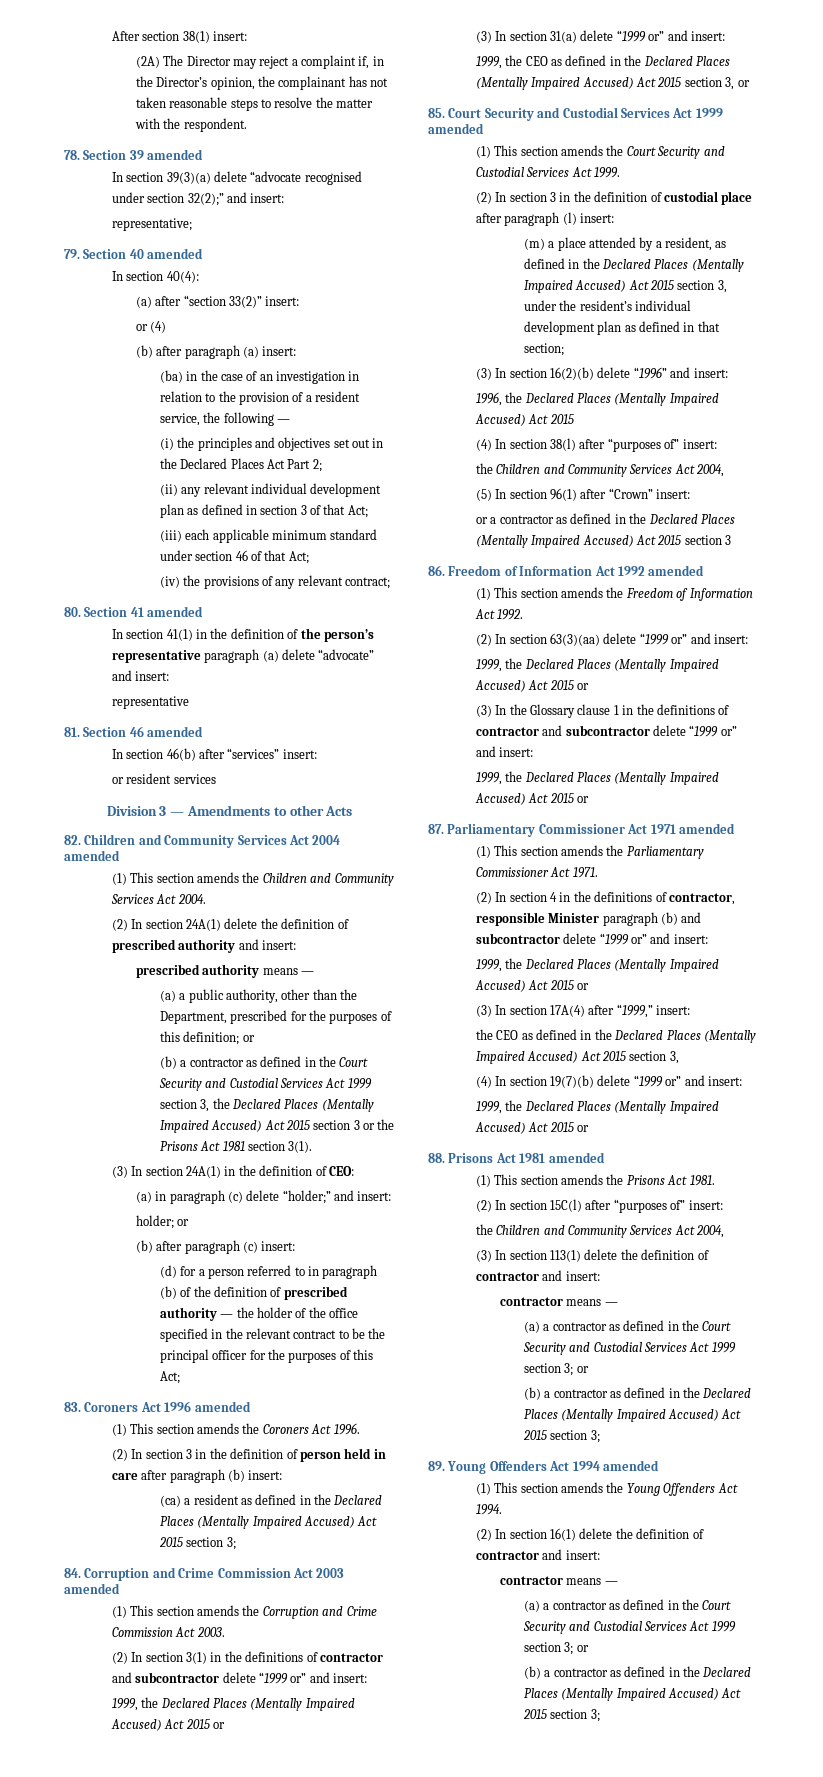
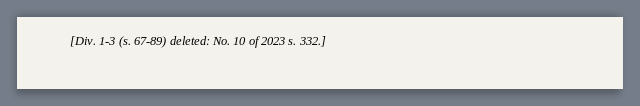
[111,31,248,43] [135,55,384,69] [135,76,389,90] [135,97,374,111] [134,118,247,132] [64,149,204,160] [111,171,362,185] [111,192,285,206] [111,218,192,231] [64,248,204,259] [111,271,199,283] [135,295,300,308] [135,321,167,333] [135,345,297,359] [159,370,360,384] [159,391,361,405] [159,412,290,426] [159,437,384,451] [159,458,322,472] [159,483,382,497] [159,504,368,518] [159,529,378,543] [159,550,309,564] [159,575,391,589] [64,606,204,617] [111,628,374,642] [111,649,375,663] [111,670,170,681] [111,696,189,709] [64,726,204,737] [111,748,317,761] [111,773,216,784] [106,805,353,816] [64,834,341,848] [64,850,120,861] [111,872,394,886] [110,894,206,904] [111,918,349,931] [111,939,297,953] [135,964,314,978] [159,989,358,1003] [159,1010,392,1024] [159,1031,255,1045] [159,1056,369,1069] [158,1078,372,1091] [159,1098,374,1112] [159,1119,395,1133] [159,1141,313,1153] [111,1165,354,1178] [135,1190,392,1204] [135,1215,190,1229] [135,1240,296,1254] [159,1265,378,1279] [159,1286,348,1300] [159,1307,359,1321] [159,1328,386,1342] [159,1349,374,1363] [159,1371,180,1384] [64,1401,251,1412] [111,1423,360,1436] [111,1448,386,1462] [111,1469,283,1483] [159,1494,383,1507] [159,1516,378,1529] [158,1537,236,1550] [64,1567,345,1581] [64,1583,120,1594] [111,1605,377,1619] [111,1627,225,1637] [111,1651,383,1664] [111,1672,368,1684] [111,1697,355,1711] [110,1719,226,1731] [475,30,725,43] [475,55,730,69] [475,77,750,90] [428,107,723,121] [428,123,484,134] [475,145,725,159] [475,167,621,178] [475,191,753,205] [475,212,615,226] [523,237,727,251] [523,258,744,272] [523,280,727,293] [523,300,691,311] [523,321,720,335] [523,343,564,356] [475,367,728,380] [475,392,719,406] [474,414,574,426] [475,438,717,452] [475,463,725,477] [475,488,691,501] [475,513,735,524] [475,535,732,548] [428,565,705,576] [475,587,753,601] [474,609,524,620] [475,633,748,646] [475,658,719,672] [474,680,590,692] [475,704,730,718] [475,725,737,737] [475,746,534,757] [475,771,719,785] [474,793,590,805] [428,823,735,837] [475,845,704,859] [475,867,598,878] [475,891,735,905] [475,912,702,926] [475,933,708,945] [475,958,719,972] [474,980,590,992] [475,1004,691,1018] [475,1029,756,1043] [475,1051,679,1064] [475,1075,742,1088] [475,1100,719,1114] [474,1122,590,1134] [428,1152,605,1163] [475,1174,715,1187] [475,1199,723,1213] [475,1224,725,1238] [475,1249,709,1262] [475,1270,600,1281] [499,1297,618,1306] [523,1320,732,1333] [522,1342,736,1355] [523,1363,589,1376] [523,1387,752,1400] [523,1409,742,1422] [522,1430,600,1443] [428,1460,659,1474] [475,1482,738,1496] [475,1504,502,1515] [475,1528,704,1541] [475,1549,600,1560] [499,1576,618,1585] [523,1599,732,1612] [522,1621,736,1634] [523,1642,589,1655] [523,1666,752,1679] [523,1688,742,1701] [522,1709,600,1722] After section 38(1) insert: // (2A) The Director may reject a complaint if, in the Director’s opinion, the complainant has not taken reasonable steps to resolve the matter with the respondent. // 78. Section 39 amended // In section 39(3)(a) delete “advocate recognised under section 32(2);” and insert: // representative; // 79. Section 40 amended // In section 40(4): // (a) after “section 33(2)” insert: // or (4) // (b) after paragraph (a) insert: // (ba) in the case of an investigation in relation to the provision of a resident service, the following — // (i) the principles and objectives set out in the Declared Places Act Part 2; // (ii) any relevant individual development plan as defined in section 3 of that Act; // (iii) each applicable minimum standard under section 46 of that Act; // (iv) the provisions of any relevant contract; // 80. Section 41 amended // In section 41(1) in the definition of the person’s representative paragraph (a) delete “advocate” and insert: // representative // 81. Section 46 amended // In section 46(b) after “services” insert: // or resident services // Division 3 — Amendments to other Acts // 82. Children and Community Services Act 2004 amended // (1) This section amends the Children and Community Services Act 2004. // (2) In section 24A(1) delete the definition of prescribed authority and insert: // prescribed authority means — // (a) a public authority, other than the Department, prescribed for the purposes of this definition; or // (b) a contractor as defined in the Court Security and Custodial Services Act 1999 section 3, the Declared Places (Mentally Impaired Accused) Act 2015 section 3 or the Prisons Act 1981 section 3(1). // (3) In section 24A(1) in the definition of CEO: // (a) in paragraph (c) delete “holder;” and insert: // holder; or // (b) after paragraph (c) insert: // (d) for a person referred to in paragraph (b) of the definition of prescribed authority — the holder of the office specified in the relevant contract to be the principal officer for the purposes of this Act; // 83. Coroners Act 1996 amended // (1) This section amends the Coroners Act 1996. // (2) In section 3 in the definition of person held in care after paragraph (b) insert: // (ca) a resident as defined in the Declared Places (Mentally Impaired Accused) Act 2015 section 3; // 84. Corruption and Crime Commission Act 2003 amended // (1) This section amends the Corruption and Crime Commission Act 2003. // (2) In section 3(1) in the definitions of contractor and subcontractor delete “1999 or” and insert: // 1999, the Declared Places (Mentally Impaired Accused) Act 2015 or // (3) In section 31(a) delete “1999 or” and insert: // 1999, the CEO as defined in the Declared Places (Mentally Impaired Accused) Act 2015 section 3, or // 85. Court Security and Custodial Services Act 1999 amended // (1) This section amends the Court Security and Custodial Services Act 1999. // (2) In section 3 in the definition of custodial place after paragraph (l) insert: // (m) a place attended by a resident, as defined in the Declared Places (Mentally Impaired Accused) Act 2015 section 3, under the resident’s individual development plan as defined in that section; // (3) In section 16(2)(b) delete “1996” and insert: // 1996, the Declared Places (Mentally Impaired Accused) Act 2015 // (4) In section 38(l) after “purposes of” insert: // the Children and Community Services Act 2004, // (5) In section 96(1) after “Crown” insert: // or a contractor as defined in the Declared Places (Mentally Impaired Accused) Act 2015 section 3 // 86. Freedom of Information Act 1992 amended // (1) This section amends the Freedom of Information Act 1992. // (2) In section 63(3)(aa) delete “1999 or” and insert: // 1999, the Declared Places (Mentally Impaired Accused) Act 2015 or // (3) In the Glossary clause 1 in the definitions of contractor and subcontractor delete “1999 or” and insert: // 1999, the Declared Places (Mentally Impaired Accused) Act 2015 or // 87. Parliamentary Commissioner Act 1971 amended // (1) This section amends the Parliamentary Commissioner Act 1971. // (2) In section 4 in the definitions of contractor, responsible Minister paragraph (b) and subcontractor delete “1999 or” and insert: // 1999, the Declared Places (Mentally Impaired Accused) Act 2015 or // (3) In section 17A(4) after “1999,” insert: // the CEO as defined in the Declared Places (Mentally Impaired Accused) Act 2015 section 3, // (4) In section 19(7)(b) delete “1999 or” and insert: // 1999, the Declared Places (Mentally Impaired Accused) Act 2015 or // 88. Prisons Act 1981 amended // (1) This section amends the Prisons Act 1981. // (2) In section 15C(l) after “purposes of” insert: // the Children and Community Services Act 2004, // (3) In section 113(1) delete the definition of contractor and insert: // contractor means — // (a) a contractor as defined in the Court Security and Custodial Services Act 1999 section 3; or // (b) a contractor as defined in the Declared Places (Mentally Impaired Accused) Act 2015 section 3; // 89. Young Offenders Act 1994 amended // (1) This section amends the Young Offenders Act 1994. // (2) In section 16(1) delete the definition of contractor and insert: // contractor means — // (a) a contractor as defined in the Court Security and Custodial Services Act 1999 section 3; or // (b) a contractor as defined in the Declared Places (Mentally Impaired Accused) Act 2015 section 3; -> [70,36,326,48] [Div. 1-3 (s. 67-89) deleted: No. 10 of 2023 s. 332.]

